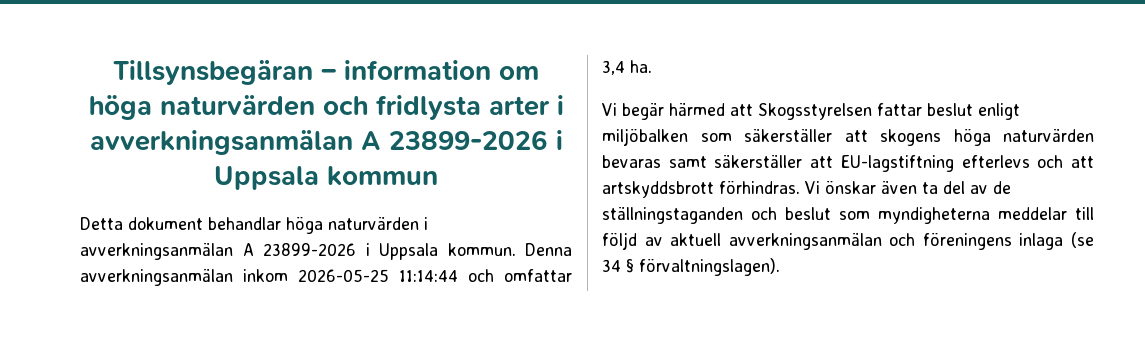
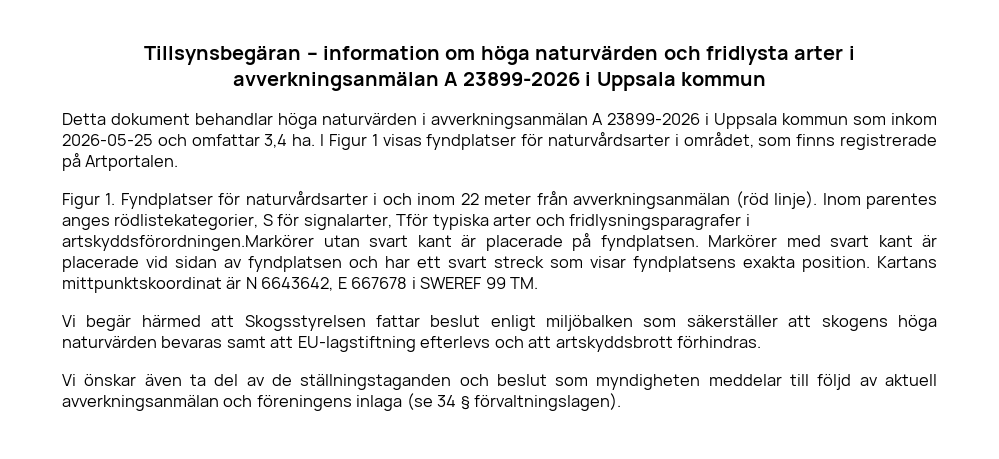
[447,243,572,256] [80,269,233,286] kommun. Denna avverkningsanmälan -> [782,113,887,125] kommun som
[399,270,458,282] 11:14:44 -> (153, 140) none
(652, 66) none -> [320,132,937,150] [62,153,179,171] [62,191,937,209] [62,214,750,230] [62,233,937,251] [62,256,937,272] [62,277,539,293] I Figur 1 visas fyndplatser för naturvårdsarter i området, som finns registrerade på Artportalen. // Figur 1. Fyndplatser för naturvårdsarter i och inom 22 meter från avverkningsanmälan (röd linje). Inom parentes anges rödlistekategorier, S för signalarter, Tför typiska arter och fridlysningsparagrafer i artskyddsförordningen.Markörer utan svart kant är placerade på fyndplatsen. Markörer med svart kant är placerade vid sidan av fyndplatsen och har ett svart streck som visar fyndplatsens exakta position. Kartans mittpunktskoordinat är N 6643642, E 667678 i SWEREF 99 TM.
[714,155,803,168] säkerställer -> (266, 342) none
(800, 187) none -> (762, 342) //
[878,207,990,224] myndigheterna -> [596,374,701,390] myndigheten

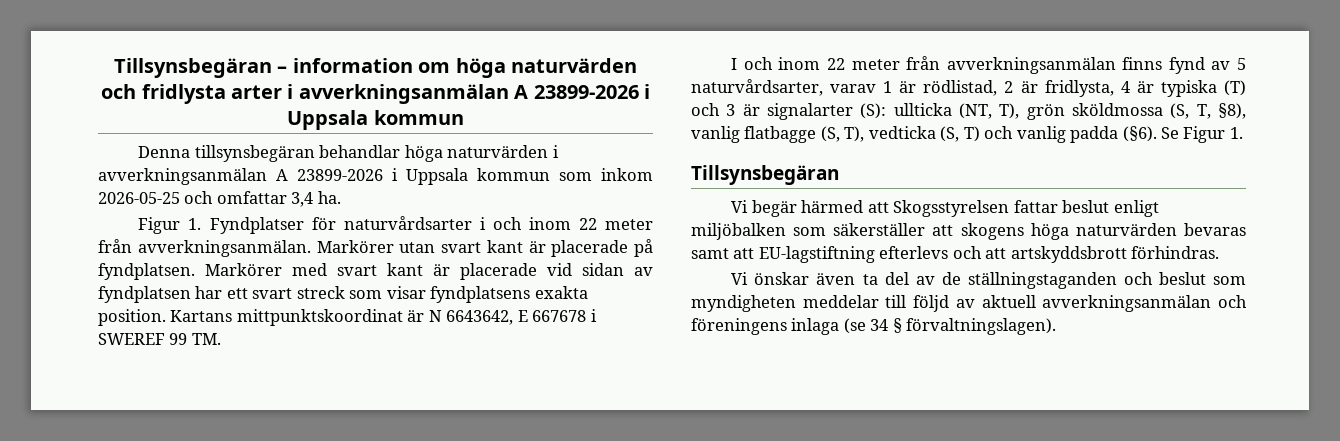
[62,113,190,125] Detta dokument -> [138,145,315,162] Denna tillsynsbegäran
[320,132,937,150] [62,153,179,171] I Figur 1 visas fyndplatser för naturvårdsarter i området, som finns registrerade på Artportalen. -> (341, 197) none
[573,191,937,209] [62,214,750,230] [62,235,314,251] avverkningsanmälan (röd linje). Inom parentes anges rödlistekategorier, S för signalarter, Tför typiska arter och fridlysningsparagrafer i artskyddsförordningen.Markörer -> [137,240,394,257] avverkningsanmälan. Markörer
[349,256,378,268] och -> (191, 294) none
(539, 283) none -> [731,56,1246,74] [691,79,1246,97] [691,103,1246,120] [691,126,1243,143] [691,165,839,185] // I och inom 22 meter från avverkningsanmälan finns fynd av 5 naturvårdsarter, varav 1 är rödlistad, 2 är fridlysta, 4 är typiska (T) och 3 är signalarter (S): ullticka (NT, T), grön sköldmossa (S, T, §8), vanlig flatbagge (S, T), vedticka (S, T) och vanlig padda (§6). Se Figur 1. // Tillsynsbegäran

